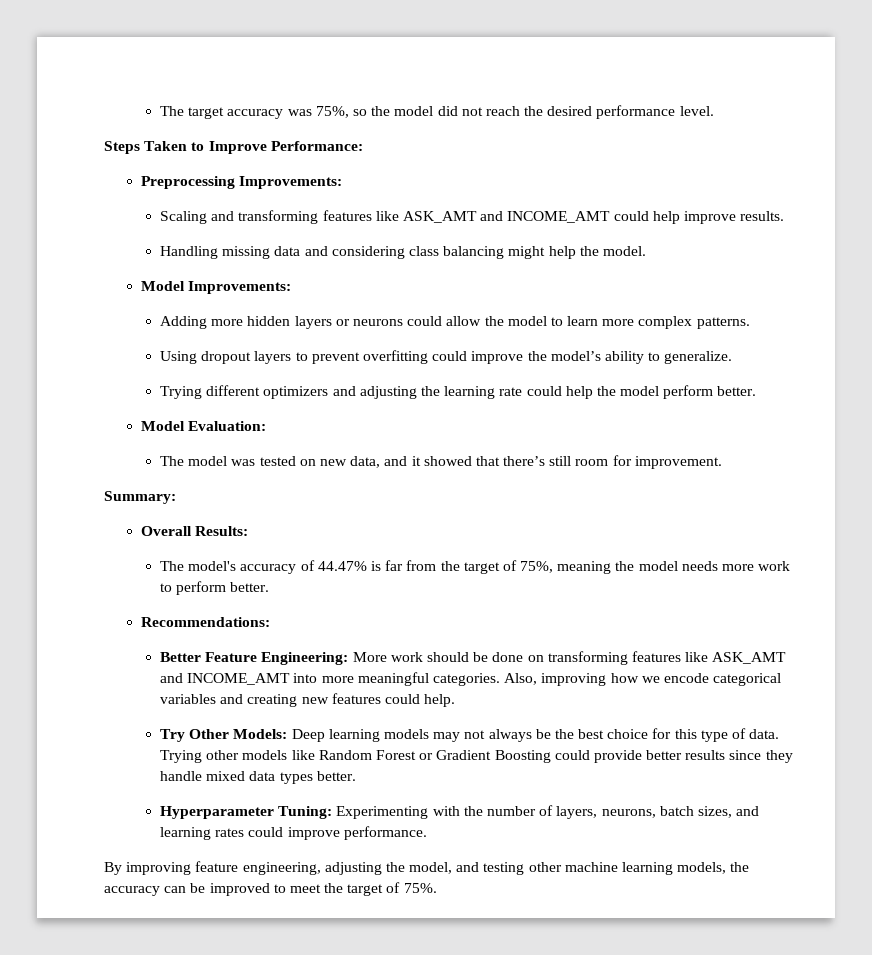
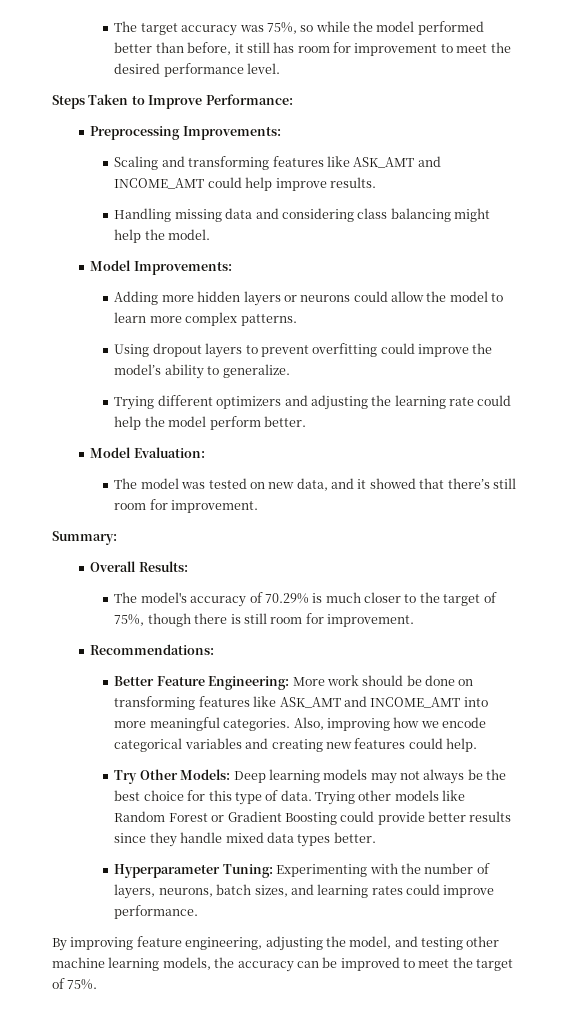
[371,106,520,116] the model did not reach -> [315,21,484,35] [114,42,488,56] while the model performed better than before, it still has room for improvement to meet
[317,560,791,574] [160,581,270,595] 44.47% is far from the target of 75%, meaning the model needs more work to perform better. -> [264,592,497,606] [114,613,415,627] 70.29% is much closer to the target of 75%, though there is still room for improvement.

